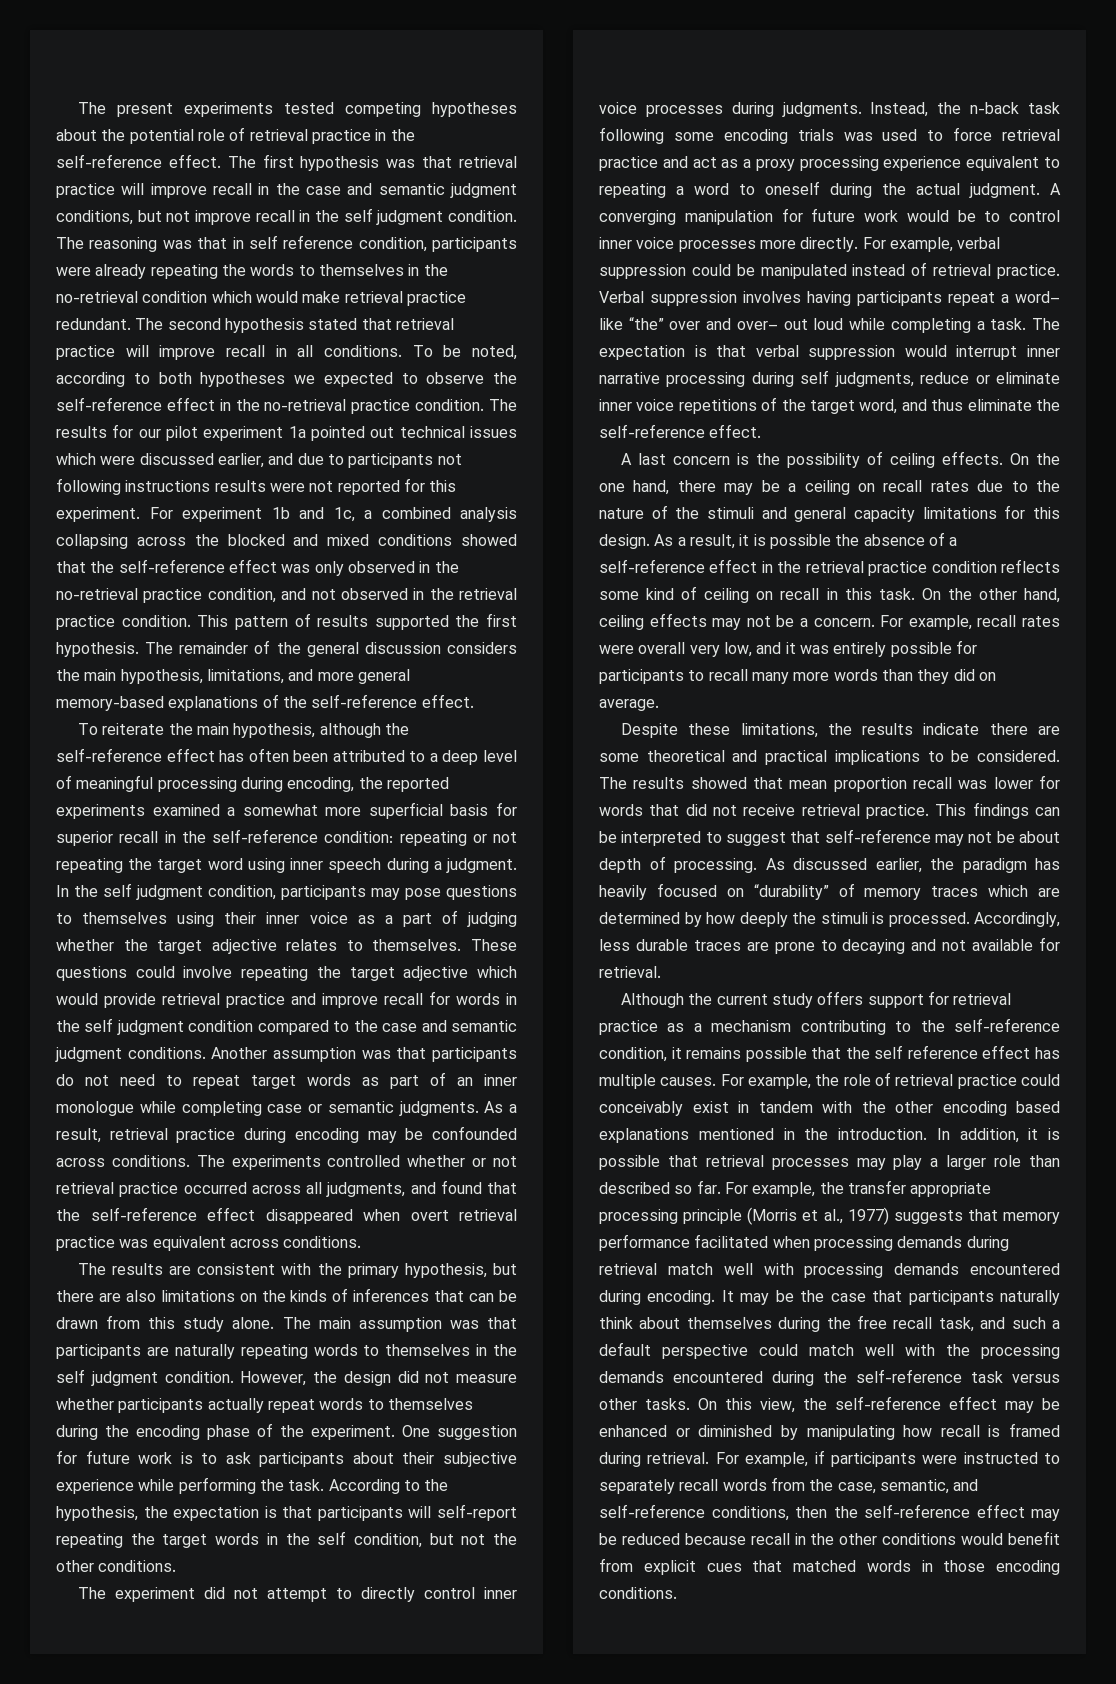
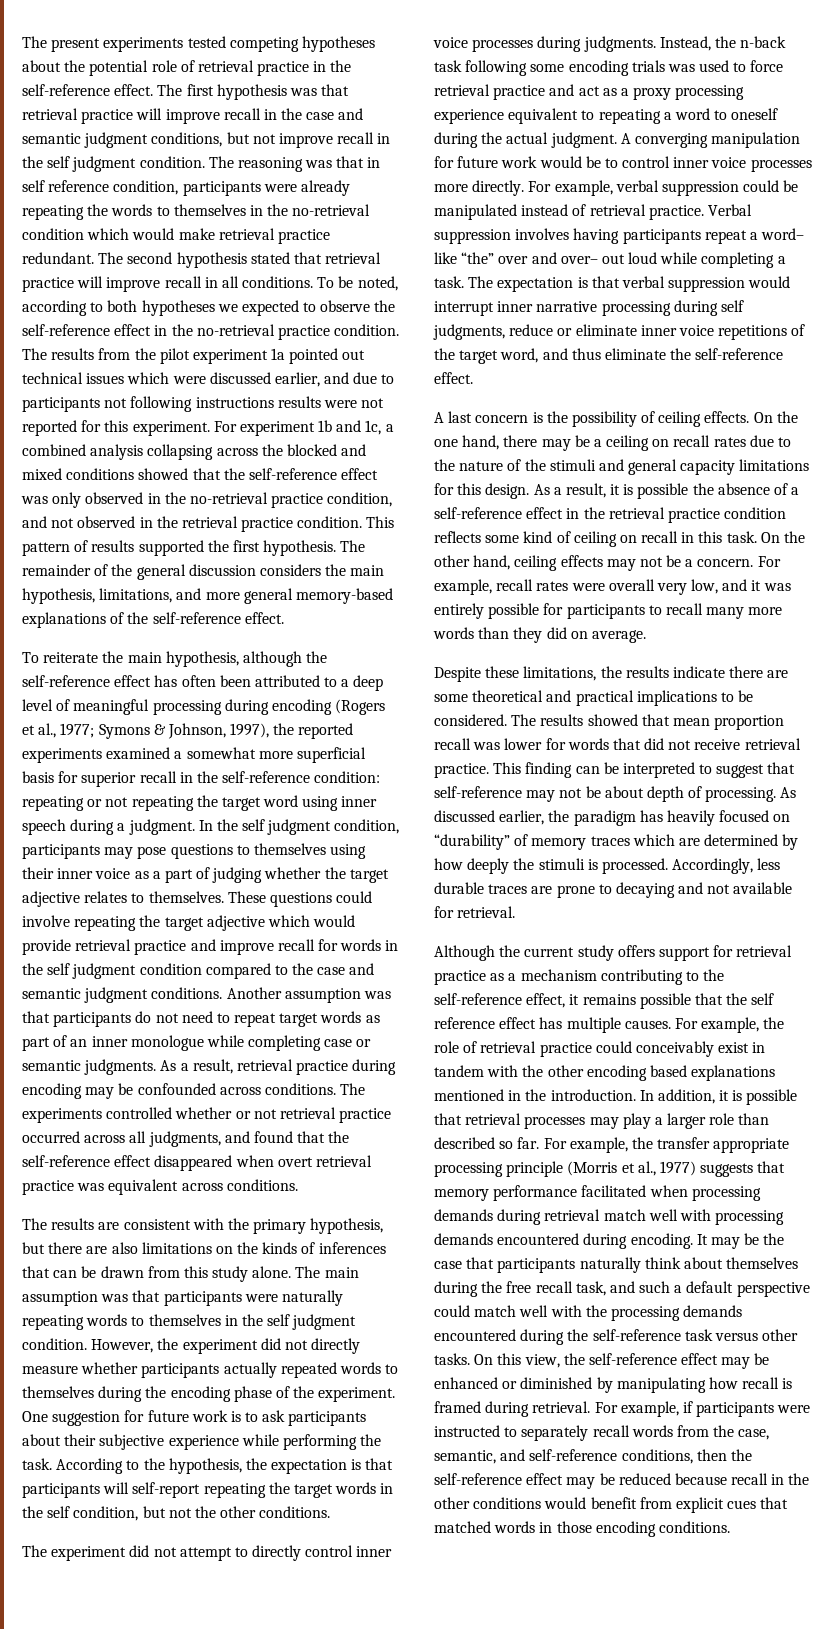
[112,424,161,438] for our -> [98,348,156,360] from the
[287,777,355,792] encoding, -> [271,699,386,715] [22,723,270,739] encoding (Rogers et al., 1977; Symons & Johnson, 1997),
[146,1347,169,1356] are -> [244,1294,278,1302] were
[343,1371,450,1386] design did not -> [182,1338,361,1354] experiment did not directly
[267,1399,315,1413] repeat -> [280,1362,337,1378] repeated
[972,802,1029,819] findings -> [525,762,573,778] finding
[599,1047,667,1062] condition, -> [526,993,566,1008] effect,

